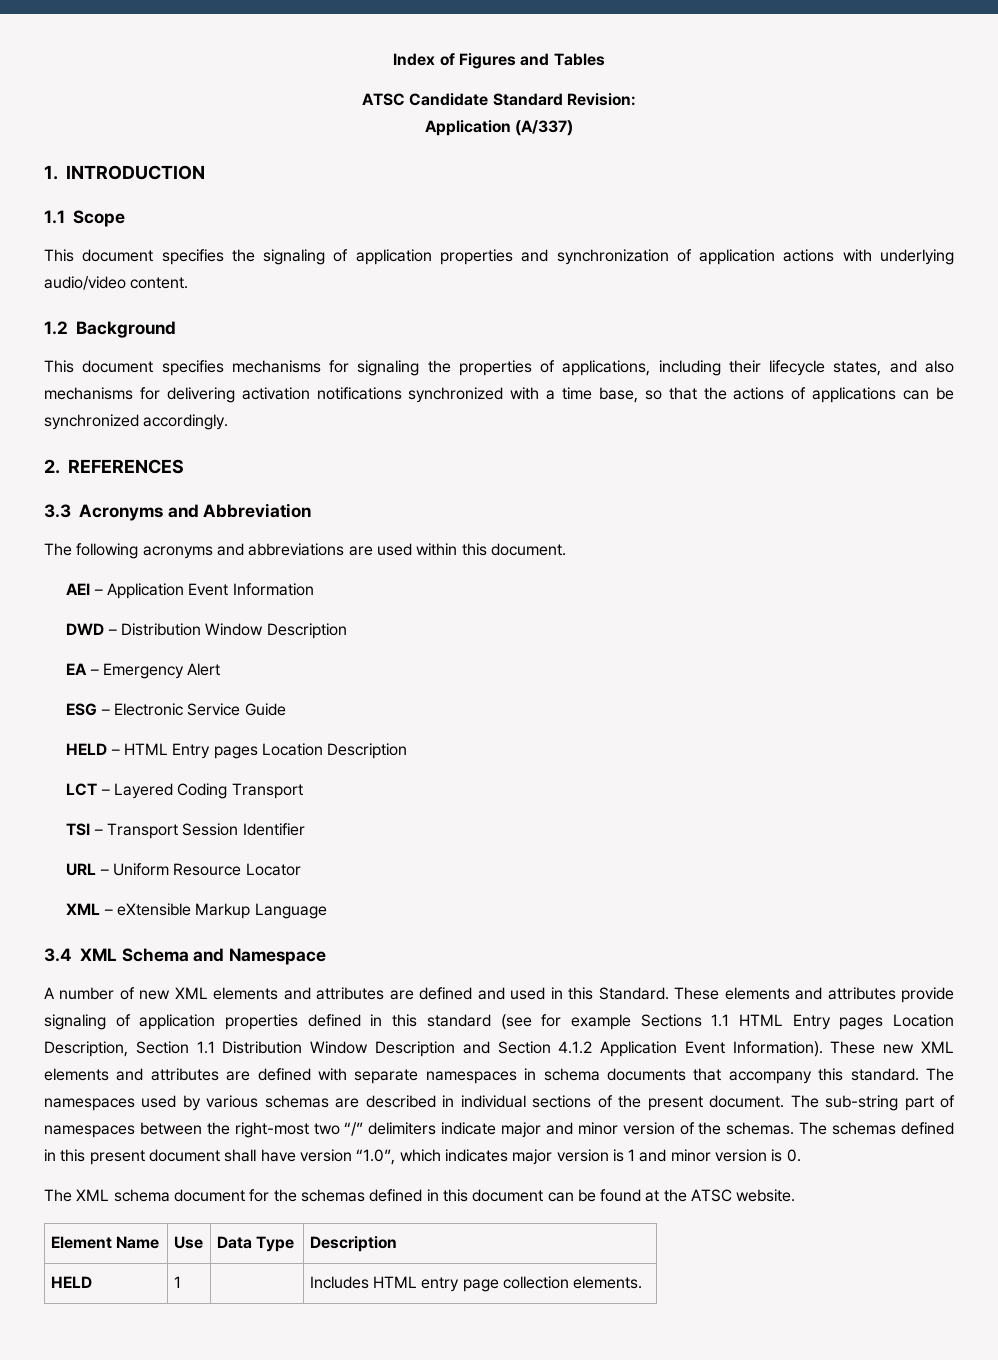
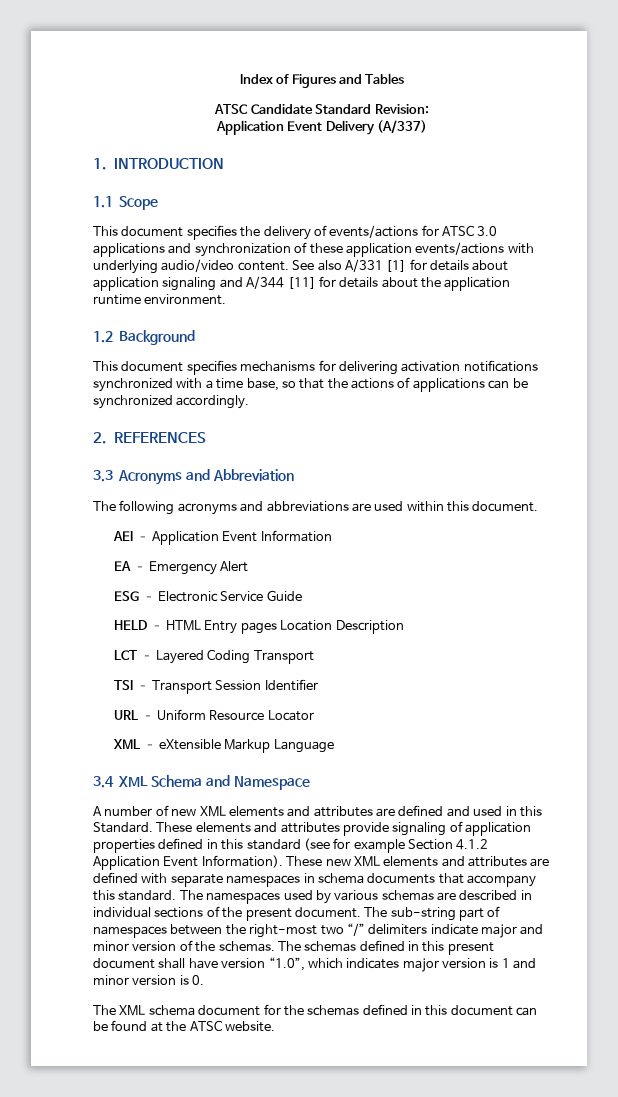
(511, 128) none -> [287,120,375,135] Event Delivery
[263,249,955,265] [44,276,189,290] signaling of application properties and synchronization of application actions with underlying audio/video content. -> [263,225,498,240] [93,242,534,257] [93,259,509,274] [93,276,511,291] [93,294,227,305] delivery of events/actions for ATSC 3.0 applications and synchronization of these application events/actions with underlying audio/video content. See also A/331 [1] for details about application signaling and A/344 [11] for details about the application runtime environment.
[357,360,954,376] [44,387,160,400] signaling the properties of applications, including their lifecycle states, and also mechanisms for -> (336, 365) none
[66,623,347,639] // DWD – Distribution Window Description -> (332, 536) none
[640,1014,954,1030] [44,1041,490,1057] Sections 1.1 HTML Entry pages Location Description, Section 1.1 Distribution Window Description and -> (405, 846) none
[50,1236,159,1249] [173,1236,203,1249] [216,1236,294,1252] [309,1236,397,1252] [50,1276,92,1288] [173,1276,181,1288] [309,1276,643,1292] // Element Name | Use | Data Type | Description // HELD | 1 | | Includes HTML entry page collection elements. -> (275, 1026) none

